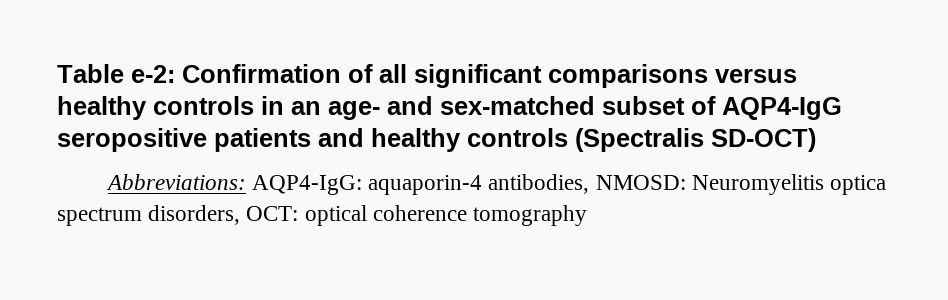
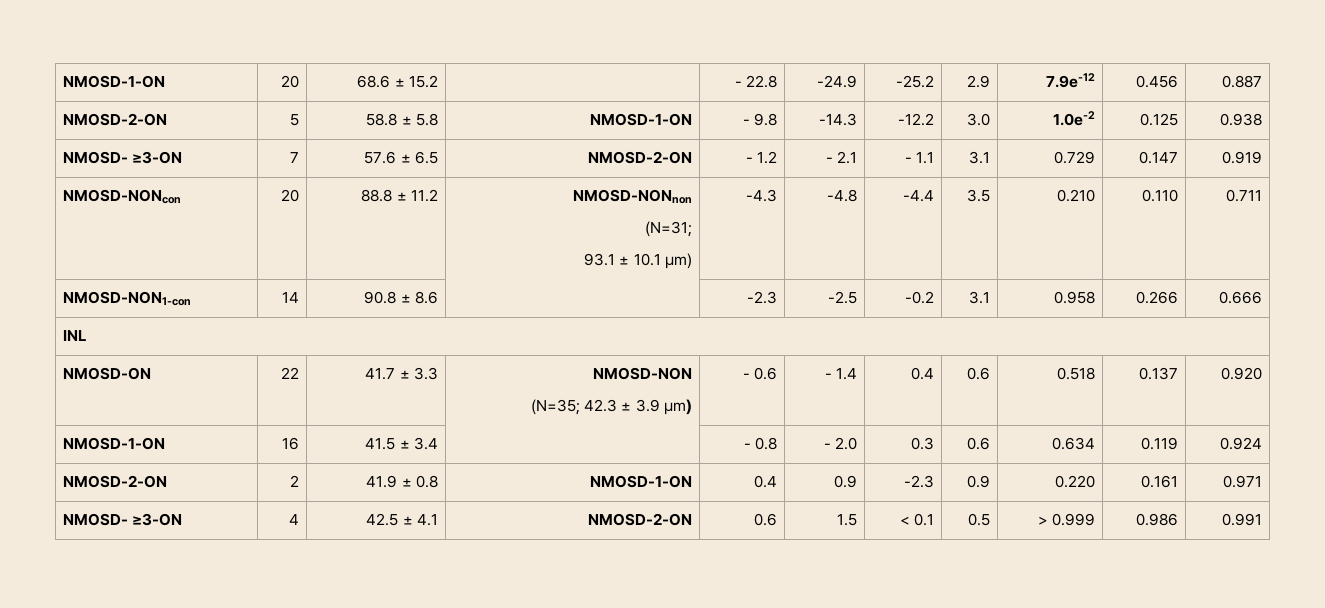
[57,64,797,88] [57,96,842,120] [57,128,816,152] [105,174,886,195] [57,205,588,226] Table e-2: Confirmation of all significant comparisons versus healthy controls in an age- and sex-matched subset of AQP4-IgG seropositive patients and healthy controls (Spectralis SD-OCT) // Abbreviations: AQP4-IgG: aquaporin-4 antibodies, NMOSD: Neuromyelitis optica spectrum disorders, OCT: optical coherence tomography -> [63,75,166,88] [280,75,299,88] [357,75,438,88] [734,75,777,88] [816,75,857,88] [895,75,934,88] [966,75,990,88] [1045,73,1095,88] [1135,75,1178,88] [1221,75,1262,88] [63,113,168,126] [289,114,299,126] [366,113,438,126] [589,113,692,126] [742,113,777,126] [818,113,857,126] [897,113,934,126] [966,113,990,126] [1052,111,1095,126] [1139,113,1178,126] [1219,113,1262,126] [63,151,183,164] [289,152,299,163] [364,151,438,164] [587,151,692,164] [745,151,777,164] [825,151,857,164] [904,152,934,164] [968,151,990,164] [1053,151,1095,164] [1138,151,1178,164] [1221,151,1262,164] [63,189,182,204] [280,189,299,202] [361,189,438,202] [572,189,692,204] [644,221,692,237] [584,253,692,269] [745,189,777,202] [826,189,857,202] [902,190,934,202] [966,189,990,202] [1056,189,1095,202] [1141,189,1178,202] [1225,189,1262,202] [63,291,192,306] [281,292,299,303] [364,291,438,304] [746,291,777,304] [827,291,857,304] [904,291,934,304] [968,291,990,304] [1053,291,1095,304] [1135,291,1178,304] [1218,291,1262,304] [63,330,87,341] [63,367,152,380] [280,367,299,379] [365,367,438,380] [592,367,692,380] [531,399,692,415] [742,367,777,380] [824,368,857,380] [910,367,934,380] [966,367,990,380] [1056,367,1095,380] [1138,367,1178,380] [1220,367,1262,380] [63,437,166,450] [281,437,299,450] [365,437,438,450] [743,437,777,450] [823,437,857,450] [910,437,934,450] [966,437,990,450] [1051,437,1095,450] [1140,437,1178,450] [1219,437,1262,450] [63,475,168,488] [289,475,299,487] [366,475,438,488] [589,475,692,488] [753,475,777,488] [833,475,857,488] [903,475,934,488] [966,475,990,488] [1054,475,1095,488] [1140,475,1178,488] [1222,475,1262,488] [63,513,183,526] [288,514,299,525] [366,513,438,526] [587,513,692,526] [753,513,777,526] [836,514,857,526] [899,513,934,526] [967,513,990,526] [1037,513,1095,526] [1135,513,1178,526] [1221,513,1262,526] NMOSD-1-ON | 20 | 68.6 ± 15.2 | | - 22.8 | -24.9 | -25.2 | 2.9 | 7.9e-12 | 0.456 | 0.887 // NMOSD-2-ON | 5 | 58.8 ± 5.8 | NMOSD-1-ON | - 9.8 | -14.3 | -12.2 | 3.0 | 1.0e-2 | 0.125 | 0.938 // NMOSD- ≥3-ON | 7 | 57.6 ± 6.5 | NMOSD-2-ON | - 1.2 | - 2.1 | - 1.1 | 3.1 | 0.729 | 0.147 | 0.919 // NMOSD-NONcon | 20 | 88.8 ± 11.2 | NMOSD-NONnon // (N=31; // 93.1 ± 10.1 µm) | -4.3 | -4.8 | -4.4 | 3.5 | 0.210 | 0.110 | 0.711 // NMOSD-NON1-con | 14 | 90.8 ± 8.6 | | -2.3 | -2.5 | -0.2 | 3.1 | 0.958 | 0.266 | 0.666 // INL // NMOSD-ON | 22 | 41.7 ± 3.3 | NMOSD-NON // (N=35; 42.3 ± 3.9 µm) | - 0.6 | - 1.4 | 0.4 | 0.6 | 0.518 | 0.137 | 0.920 // NMOSD-1-ON | 16 | 41.5 ± 3.4 | | - 0.8 | - 2.0 | 0.3 | 0.6 | 0.634 | 0.119 | 0.924 // NMOSD-2-ON | 2 | 41.9 ± 0.8 | NMOSD-1-ON | 0.4 | 0.9 | -2.3 | 0.9 | 0.220 | 0.161 | 0.971 // NMOSD- ≥3-ON | 4 | 42.5 ± 4.1 | NMOSD-2-ON | 0.6 | 1.5 | < 0.1 | 0.5 | > 0.999 | 0.986 | 0.991

